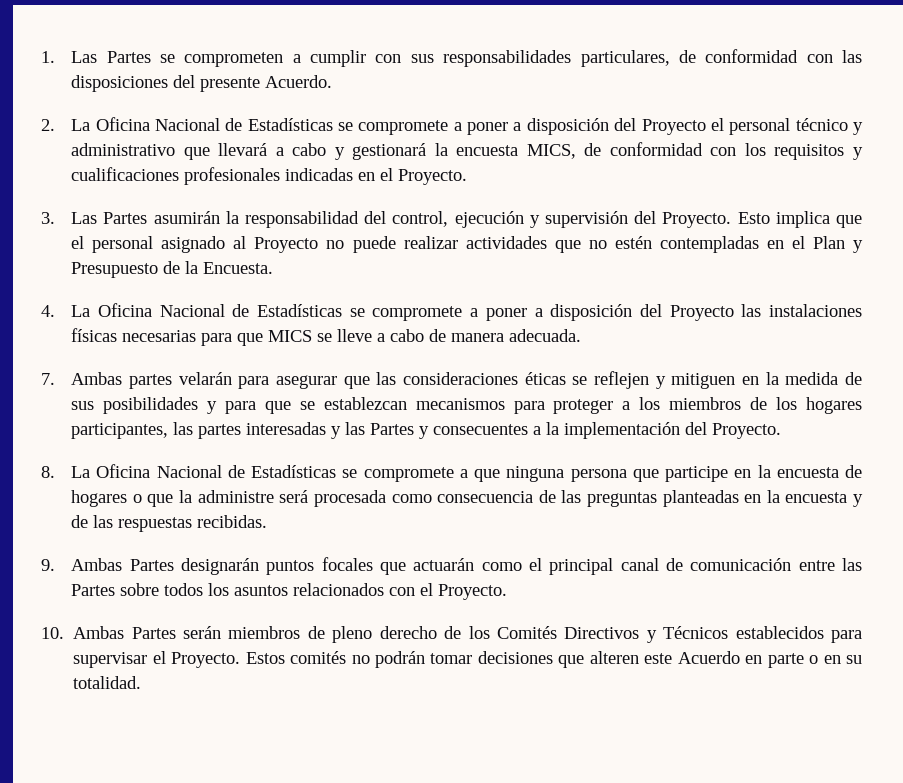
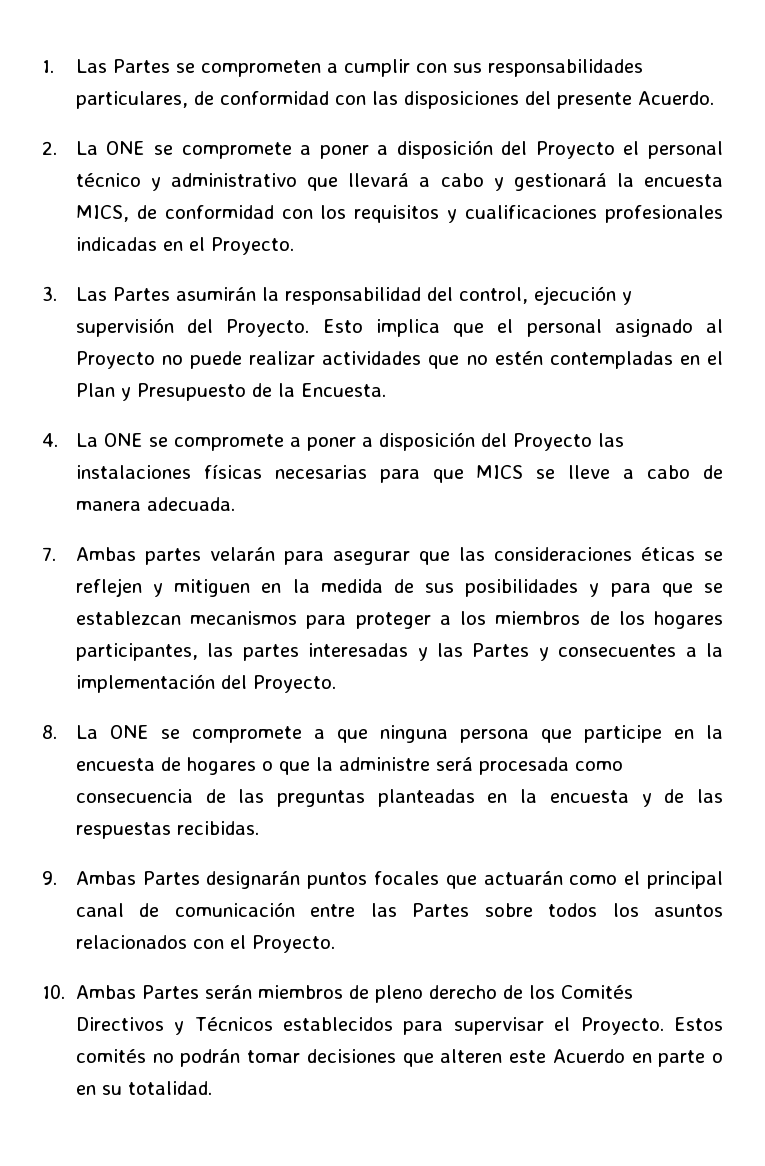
[95,117,333,131] Oficina Nacional de Estadísticas -> [106,141,146,155] ONE
[97,303,343,317] Oficina Nacional de Estadísticas -> [103,433,143,447] ONE
[96,464,337,478] Oficina Nacional de Estadísticas -> [109,725,149,739] ONE

